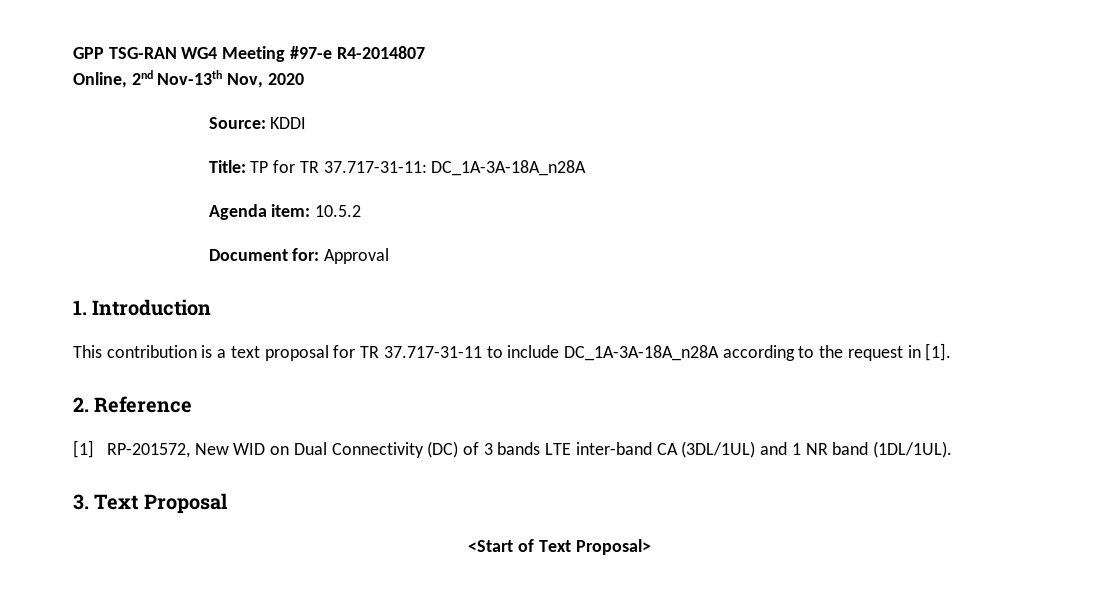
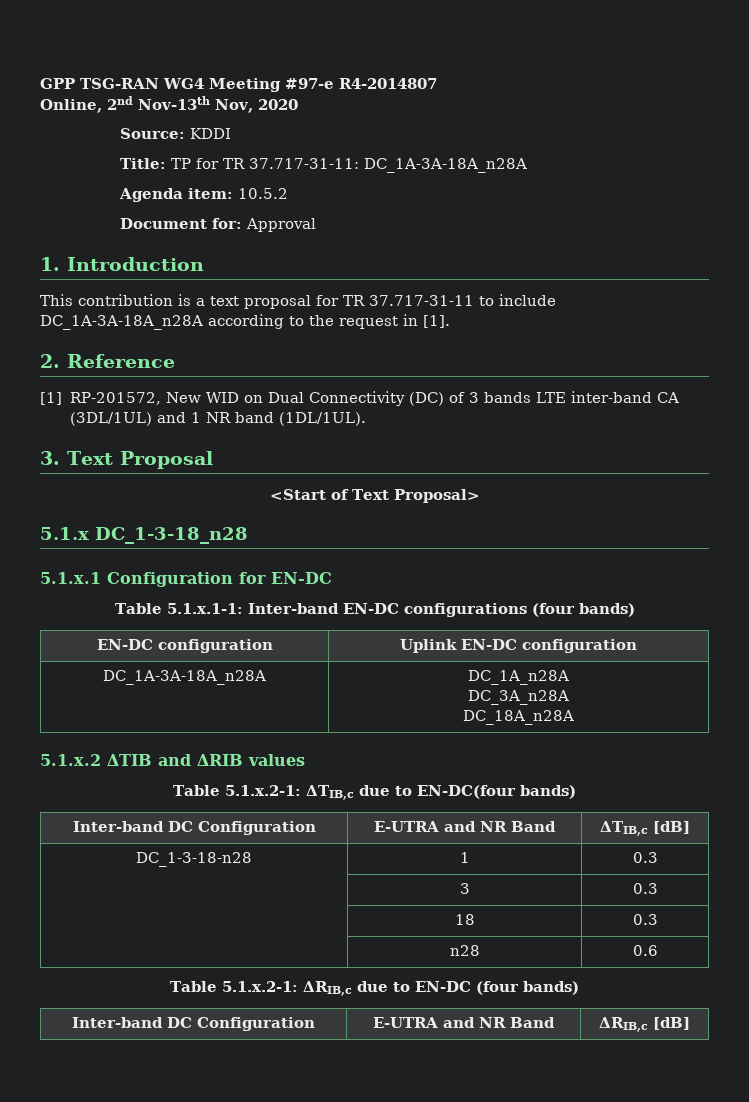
(651, 547) none -> [40,527,248,544] [40,572,332,587] [114,603,635,617] [96,639,273,653] [399,639,637,653] [103,670,266,685] [467,670,569,685] [467,690,569,705] [462,710,574,725] [40,754,305,766] [173,785,576,800] [72,821,316,835] [373,821,556,832] [600,821,690,836] [136,852,252,867] [459,852,470,863] [632,852,658,863] [459,883,470,894] [632,883,658,894] [454,914,475,925] [632,914,658,925] [449,945,480,956] [632,945,658,956] [170,981,579,996] [72,1017,315,1031] [372,1017,555,1028] [599,1017,690,1032] // 5.1.x DC_1-3-18_n28 // 5.1.x.1 Configuration for EN-DC // Table 5.1.x.1-1: Inter-band EN-DC configurations (four bands) // EN-DC configuration | Uplink EN-DC configuration // DC_1A-3A-18A_n28A | DC_1A_n28A // DC_3A_n28A // DC_18A_n28A // 5.1.x.2 ∆TIB and ∆RIB values // Table 5.1.x.2-1: ΔTIB,c due to EN-DC(four bands) // Inter-band DC Configuration | E-UTRA and NR Band | ΔTIB,c [dB] // DC_1-3-18-n28 | 1 | 0.3 // | 3 | 0.3 // | 18 | 0.3 // | n28 | 0.6 // Table 5.1.x.2-1: ΔRIB,c due to EN-DC (four bands) // Inter-band DC Configuration | E-UTRA and NR Band | ΔRIB,c [dB]

